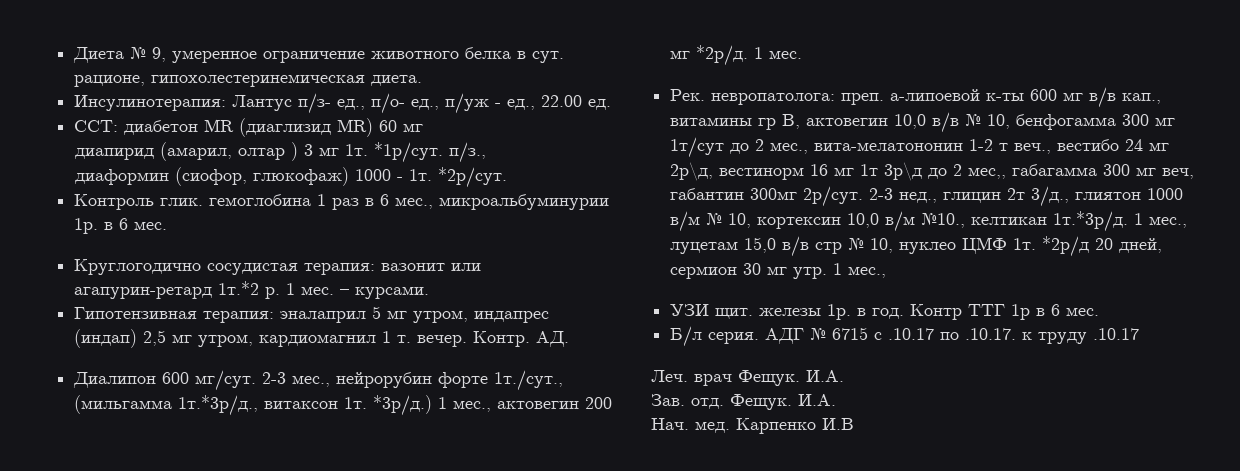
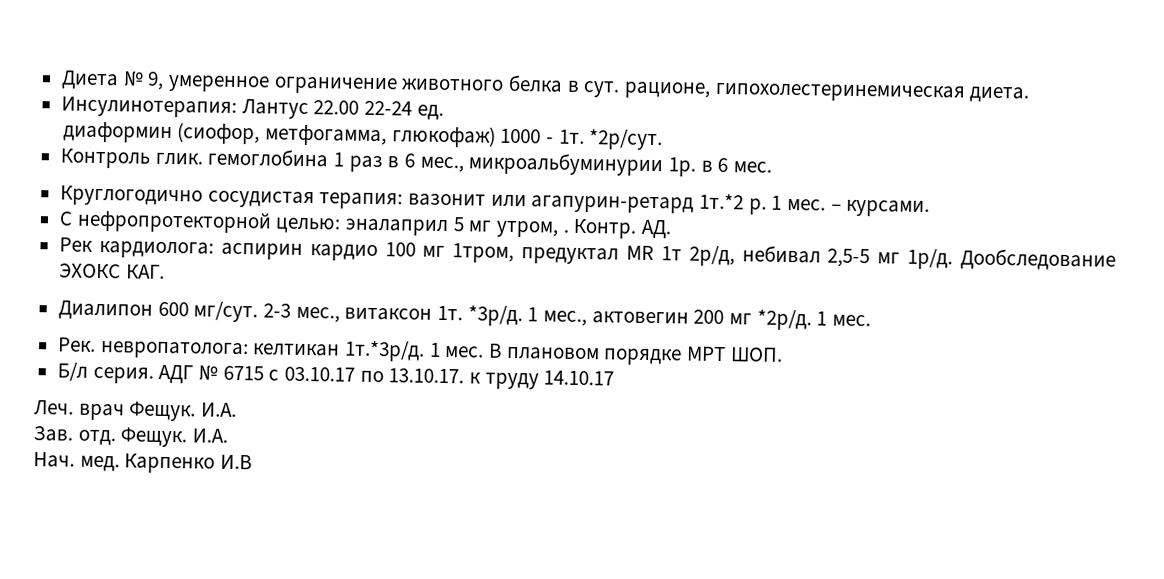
[298,93,612,114] [74,118,424,137] [74,142,486,163] п/з- ед., п/о- ед., п/уж - ед., 22.00 ед. // ССТ: диабетон МR (диаглизид МR) 60 мг // диапирид (амарил, олтар ) 3 мг 1т. *1р/сут. п/з., -> [313,100,444,120] 22.00 22-24 ед.
(247, 176) none -> [265,124,388,147] метфогамма,
[74,307,275,323] Гипотензивная терапия: -> [59,209,342,234] С нефропротекторной целью:
[474,311,550,323] [74,329,570,348] индапрес (индап) 2,5 мг утром, кардиомагнил 1 т. вечер. Контр. АД. -> [562,218,673,239] [59,237,1117,271] [59,263,165,279] . Контр. АД. // Рек кардиолога: аспирин кардио 100 мг 1тром, предуктал MR 1т 2р/д, небивал 2,5-5 мг 1р/д. Дообследование ЭХОКС КАГ.
[336,370,564,391] [74,395,259,416] нейрорубин форте 1т./сут., (мильгамма 1т.*3р/д., -> (340, 314) none
[373,395,433,416] *3р/д.) -> [467,305,523,327] *3р/д.
[841,87,1162,108] [670,112,1176,133] [670,137,1170,158] [670,162,1195,181] [670,186,1184,207] [670,211,1188,232] [670,236,1163,257] [670,263,887,279] [670,304,1100,320] преп. а-липоевой к-ты 600 мг в/в кап., витамины гр В, актовегин 10,0 в/в № 10, бенфогамма 300 мг 1т/сут до 2 мес., вита-мелатононин 1-2 т веч., вестибо 24 мг 2р\д, вестинорм 16 мг 1т 3р\д до 2 мес,, габагамма 300 мг веч, габантин 300мг 2р/сут. 2-3 нед., глицин 2т 3/д., глиятон 1000 в/м № 10, кортексин 10,0 в/м №10., келтикан 1т.*3р/д. 1 мес., луцетам 15,0 в/в стр № 10, нуклео ЦМФ 1т. *2р/д 20 дней, сермион 30 мг утр. 1 мес., // УЗИ щит. железы 1р. в год. Контр ТТГ 1р в 6 мес. -> [253,340,783,366] келтикан 1т.*3р/д. 1 мес. В плановом порядке МРТ ШОП.
[888,328,1017,340] .10.17 по .10.17. -> [284,366,465,384] 03.10.17 по 13.10.17.
[1093,328,1140,340] .10.17 -> [543,370,615,386] 14.10.17

